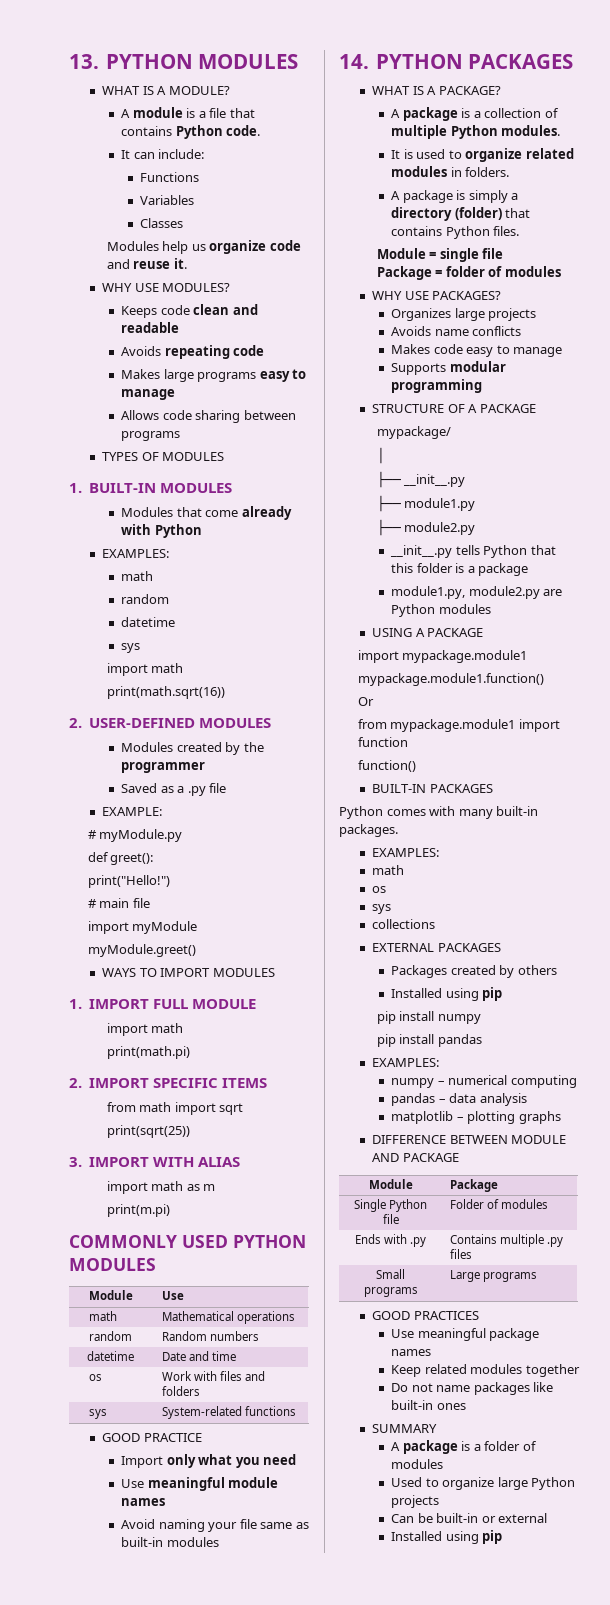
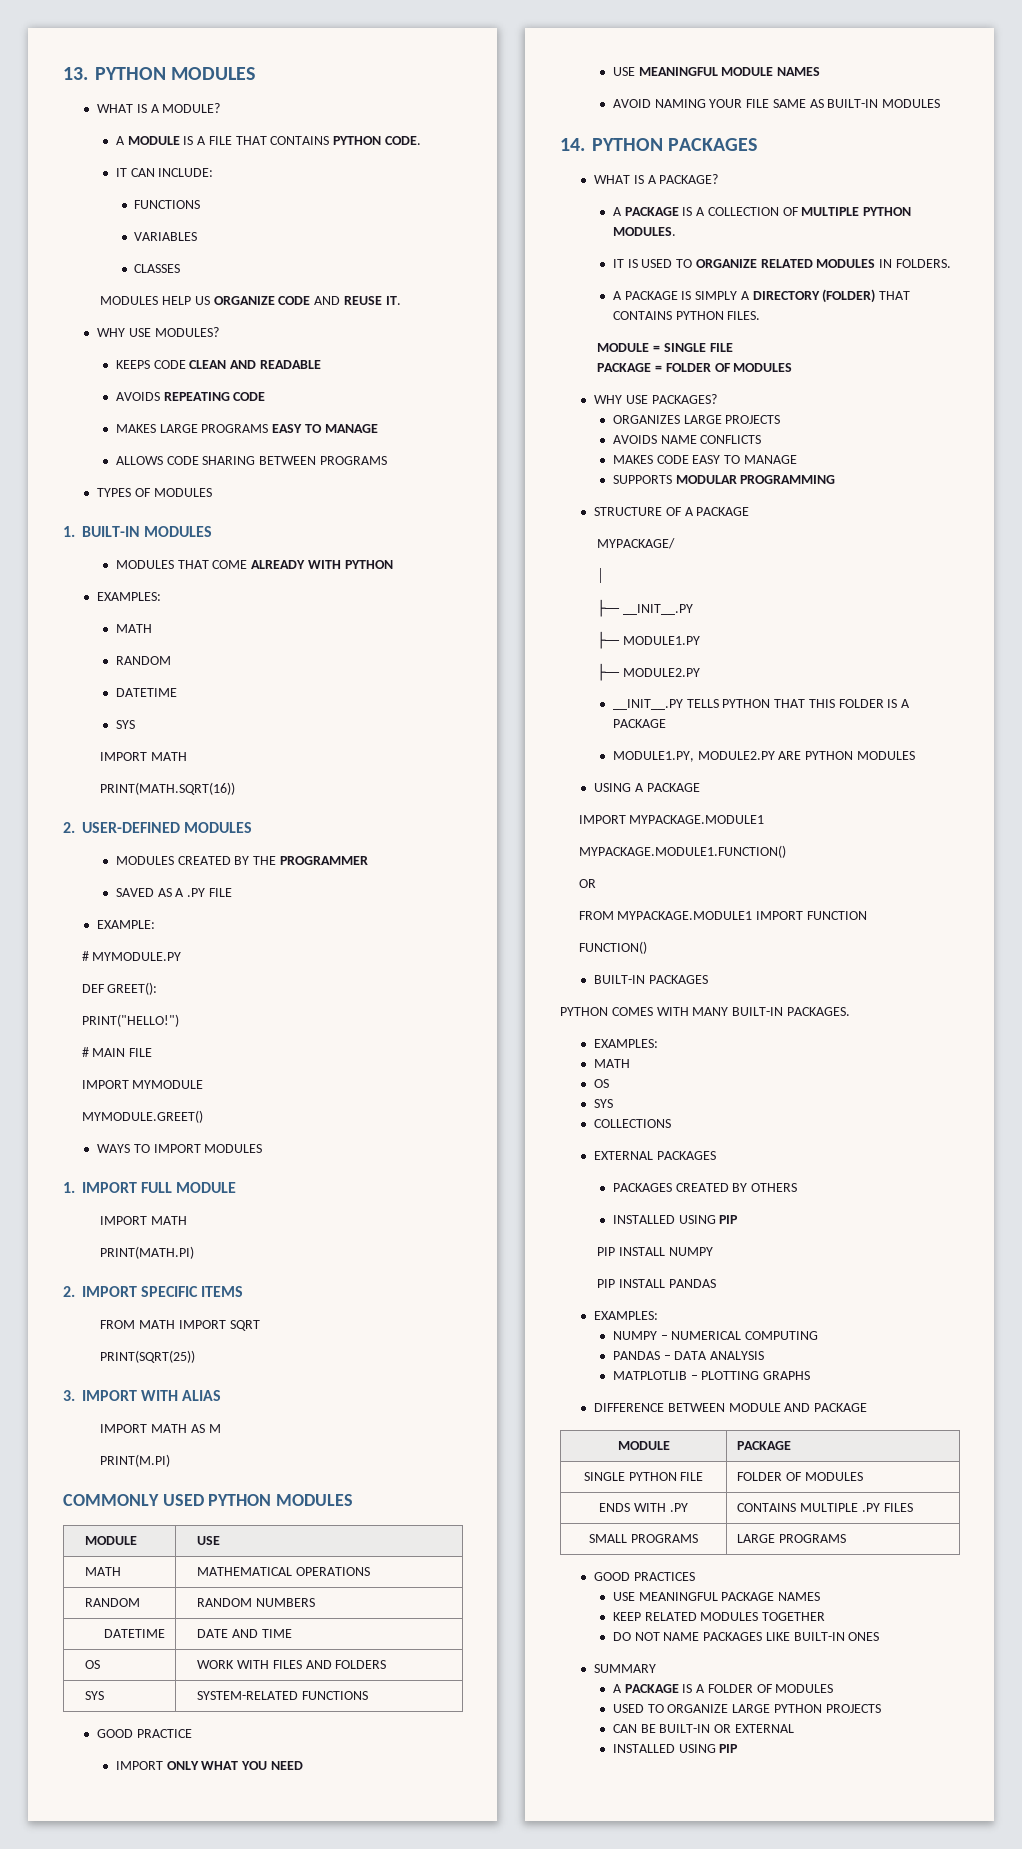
[132,107,255,118] [121,125,261,139] [121,149,205,159] [139,172,199,182] [139,195,194,205] [139,218,183,228] [106,240,301,254] [106,258,187,269] [102,283,231,292] [121,304,258,318] [121,322,180,333] [121,345,265,359] [121,369,307,382] [121,389,176,400] [121,410,296,423] [121,431,181,441] module is a file that contains Python code. // It can include: // Functions // Variables // Classes // Modules help us organize code and reuse it. // WHY USE MODULES? // Keeps code clean and readable // Avoids repeating code // Makes large programs easy to manage // Allows code sharing between programs -> [127,136,421,145] [115,168,214,177] [134,200,201,209] [134,232,198,241] [134,264,181,273] [100,296,401,305] [97,327,219,337] [115,360,321,369] [115,392,266,401] [115,424,378,433] [115,456,387,465] MODULE IS A FILE THAT CONTAINS PYTHON CODE. // IT CAN INCLUDE: // FUNCTIONS // VARIABLES // CLASSES // MODULES HELP US ORGANIZE CODE AND REUSE IT. // WHY USE MODULES? // KEEPS CODE CLEAN AND READABLE // AVOIDS REPEATING CODE // MAKES LARGE PROGRAMS EASY TO MANAGE // ALLOWS CODE SHARING BETWEEN PROGRAMS
[121,506,292,520] [121,524,202,538] [102,549,170,558] [121,571,154,581] [121,594,170,604] [121,617,176,627] [121,643,141,653] [106,663,184,676] [106,686,225,699] [69,718,271,728] [121,742,264,755] [121,762,206,773] [121,783,227,796] [102,807,163,816] [87,829,183,842] [87,852,154,865] [87,875,170,888] [87,898,150,908] [87,921,198,934] [87,944,196,957] Modules that come already with Python // EXAMPLES: // math // random // datetime // sys // import math // print(math.sqrt(16)) // 2. USER-DEFINED MODULES // Modules created by the programmer // Saved as a .py file // EXAMPLE: // # myModule.py // def greet(): // print("Hello!") // # main file // import myModule // myModule.greet() -> [115,560,393,569] [97,592,162,601] [115,624,152,633] [115,656,171,665] [115,688,177,697] [115,720,135,729] [100,752,188,761] [100,782,236,795] [63,822,253,833] [115,856,368,865] [115,888,232,897] [97,920,156,929] [81,951,182,961] [81,982,158,995] [81,1014,179,1027] [81,1047,153,1057] [81,1080,204,1089] [81,1110,203,1123] MODULES THAT COME ALREADY WITH PYTHON // EXAMPLES: // MATH // RANDOM // DATETIME // SYS // IMPORT MATH // PRINT(MATH.SQRT(16)) // 2. USER-DEFINED MODULES // MODULES CREATED BY THE PROGRAMMER // SAVED AS A .PY FILE // EXAMPLE: // # MYMODULE.PY // DEF GREET(): // PRINT("HELLO!") // # MAIN FILE // IMPORT MYMODULE // MYMODULE.GREET()
[106,1023,184,1036] [106,1046,190,1059] import math // print(math.pi) -> [100,1216,188,1225] [100,1246,195,1259] IMPORT MATH // PRINT(MATH.PI)
[106,1102,244,1115] [106,1125,190,1138] from math import sqrt // print(sqrt(25)) -> [100,1320,260,1331] [100,1350,196,1363] FROM MATH IMPORT SQRT // PRINT(SQRT(25))
[106,1181,216,1194] [106,1204,170,1217] import math as m // print(m.pi) -> [100,1424,221,1433] [100,1454,171,1467] IMPORT MATH AS M // PRINT(M.PI)
[89,1290,134,1300] [162,1291,185,1300] [89,1311,118,1321] [162,1311,296,1324] [89,1331,133,1341] [162,1331,260,1341] [87,1351,135,1361] [162,1351,237,1361] [89,1374,103,1381] [162,1371,266,1381] [162,1386,201,1396] [89,1409,108,1419] [162,1406,297,1419] [102,1433,202,1442] [121,1454,297,1468] [121,1477,279,1491] [121,1498,166,1506] [121,1519,309,1532] [121,1537,219,1547] Module | Use // math | Mathematical operations // random | Random numbers // datetime | Date and time // os | Work with files and folders // sys | System-related functions // GOOD PRACTICE // Import only what you need // Use meaningful module names // Avoid naming your file same as built-in modules -> [85,1536,138,1545] [197,1536,221,1545] [85,1567,122,1576] [197,1567,371,1576] [85,1598,141,1607] [197,1598,316,1607] [103,1629,165,1638] [197,1629,292,1638] [85,1660,101,1669] [197,1660,387,1669] [85,1691,105,1700] [197,1691,369,1700] [97,1729,192,1738] [115,1761,303,1770] [612,67,821,76] [612,99,941,108] MODULE | USE // MATH | MATHEMATICAL OPERATIONS // RANDOM | RANDOM NUMBERS // DATETIME | DATE AND TIME // OS | WORK WITH FILES AND FOLDERS // SYS | SYSTEM-RELATED FUNCTIONS // GOOD PRACTICE // IMPORT ONLY WHAT YOU NEED // USE MEANINGFUL MODULE NAMES // AVOID NAMING YOUR FILE SAME AS BUILT-IN MODULES
[402,107,559,121] [391,125,561,139] [391,148,574,162] [391,166,510,177] [391,190,519,203] [391,207,531,221] [391,226,520,239] [376,248,504,262] [376,266,561,280] [372,291,502,300] [391,308,537,321] [391,326,522,336] [391,344,563,357] [391,361,506,375] [391,379,483,393] package is a collection of multiple Python modules. // It is used to organize related modules in folders. // A package is simply a directory (folder) that contains Python files. // Module = single file // Package = folder of modules // WHY USE PACKAGES? // Organizes large projects // Avoids name conflicts // Makes code easy to manage // Supports modular programming -> [624,207,912,216] [612,227,676,236] [612,259,951,268] [612,289,911,303] [612,311,761,320] [597,343,733,352] [597,363,793,372] [594,394,717,404] [612,415,781,424] [612,435,762,444] [612,455,797,464] [612,475,836,484] PACKAGE IS A COLLECTION OF MULTIPLE PYTHON MODULES. // IT IS USED TO ORGANIZE RELATED MODULES IN FOLDERS. // A PACKAGE IS SIMPLY A DIRECTORY (FOLDER) THAT CONTAINS PYTHON FILES. // MODULE = SINGLE FILE // PACKAGE = FOLDER OF MODULES // WHY USE PACKAGES? // ORGANIZES LARGE PROJECTS // AVOIDS NAME CONFLICTS // MAKES CODE EASY TO MANAGE // SUPPORTS MODULAR PROGRAMMING
[376,426,451,439] mypackage/ -> [597,538,676,549] MYPACKAGE/
[403,474,466,487] [376,495,476,512] [376,519,476,536] [390,545,556,558] [391,563,529,576] [391,586,563,599] [391,604,491,617] [372,628,484,637] [357,650,528,663] [357,673,544,686] [357,697,374,706] [357,719,560,732] [357,737,408,747] [357,760,416,772] [372,784,493,793] [339,806,539,819] [339,824,398,837] [372,848,440,857] [372,865,405,875] [372,886,387,893] [372,904,392,914] [372,919,436,929] [372,943,501,952] [391,965,557,978] [391,987,503,1001] [376,1011,481,1024] [376,1034,482,1047] [372,1058,440,1067] [391,1075,577,1088] [391,1093,527,1106] [391,1111,561,1124] __init__.py // ├── module1.py // ├── module2.py // __init__.py tells Python that this folder is a package // module1.py, module2.py are Python modules // USING A PACKAGE // import mypackage.module1 // mypackage.module1.function() // Or // from mypackage.module1 import function // function() // BUILT-IN PACKAGES // Python comes with many built-in packages. // EXAMPLES: // math // os // sys // collections // EXTERNAL PACKAGES // Packages created by others // Installed using pip // pip install numpy // pip install pandas // EXAMPLES: // numpy – numerical computing // pandas – data analysis // matplotlib – plotting graphs -> [623,604,694,615] [597,631,701,649] [597,663,701,681] [612,699,911,710] [612,719,666,728] [612,751,915,762] [594,783,700,792] [578,815,765,824] [578,845,786,858] [578,879,596,888] [578,911,868,920] [578,941,647,954] [594,975,708,984] [560,1007,850,1016] [594,1039,659,1048] [594,1059,631,1068] [594,1079,610,1088] [594,1099,614,1108] [594,1119,672,1128] [594,1151,716,1160] [612,1183,798,1192] [612,1215,739,1224] [597,1247,713,1256] [597,1279,716,1288] [594,1311,659,1320] [612,1331,819,1340] [612,1351,765,1360] [612,1371,811,1380] __INIT__.PY // ├── MODULE1.PY // ├── MODULE2.PY // __INIT__.PY TELLS PYTHON THAT THIS FOLDER IS A PACKAGE // MODULE1.PY, MODULE2.PY ARE PYTHON MODULES // USING A PACKAGE // IMPORT MYPACKAGE.MODULE1 // MYPACKAGE.MODULE1.FUNCTION() // OR // FROM MYPACKAGE.MODULE1 IMPORT FUNCTION // FUNCTION() // BUILT-IN PACKAGES // PYTHON COMES WITH MANY BUILT-IN PACKAGES. // EXAMPLES: // MATH // OS // SYS // COLLECTIONS // EXTERNAL PACKAGES // PACKAGES CREATED BY OTHERS // INSTALLED USING PIP // PIP INSTALL NUMPY // PIP INSTALL PANDAS // EXAMPLES: // NUMPY – NUMERICAL COMPUTING // PANDAS – DATA ANALYSIS // MATPLOTLIB – PLOTTING GRAPHS
[368,1179,413,1189] [449,1179,498,1192] [353,1199,428,1212] [382,1214,399,1224] [449,1199,548,1209] [354,1234,427,1247] [449,1234,563,1247] [449,1249,472,1259] [376,1269,405,1279] [363,1287,418,1297] [449,1270,537,1282] [372,1311,479,1320] [391,1328,540,1341] [391,1349,432,1356] [391,1364,580,1377] [391,1382,554,1395] [391,1400,466,1410] [372,1424,438,1433] [391,1440,537,1454] [391,1459,444,1469] [391,1477,576,1490] [391,1495,440,1508] [391,1513,548,1523] [391,1530,503,1544] Module | Package // Single Python file | Folder of modules // Ends with .py | Contains multiple .py files // Small programs | Large programs // GOOD PRACTICES // Use meaningful package names // Keep related modules together // Do not name packages like built-in ones // SUMMARY // A package is a folder of modules // Used to organize large Python projects // Can be built-in or external // Installed using pip -> [617,1441,670,1450] [737,1441,792,1450] [583,1472,704,1481] [737,1472,863,1481] [599,1503,688,1512] [737,1503,913,1512] [589,1534,698,1543] [737,1534,846,1543] [594,1572,695,1581] [612,1592,821,1601] [612,1612,826,1621] [612,1632,880,1641] [594,1664,657,1673] [612,1684,834,1693] [612,1704,881,1713] [612,1724,794,1733] [612,1744,739,1753] MODULE | PACKAGE // SINGLE PYTHON FILE | FOLDER OF MODULES // ENDS WITH .PY | CONTAINS MULTIPLE .PY FILES // SMALL PROGRAMS | LARGE PROGRAMS // GOOD PRACTICES // USE MEANINGFUL PACKAGE NAMES // KEEP RELATED MODULES TOGETHER // DO NOT NAME PACKAGES LIKE BUILT-IN ONES // SUMMARY // A PACKAGE IS A FOLDER OF MODULES // USED TO ORGANIZE LARGE PYTHON PROJECTS // CAN BE BUILT-IN OR EXTERNAL // INSTALLED USING PIP

